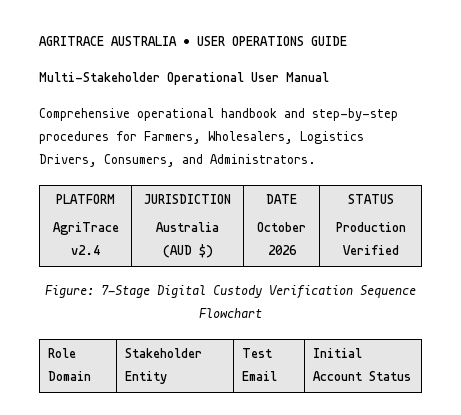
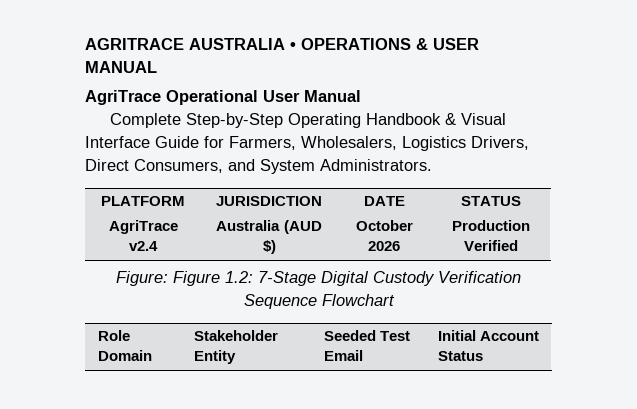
[197,36,347,46] [39,72,329,85] [39,108,398,121] [39,131,109,144] USER OPERATIONS GUIDE // Multi-Stakeholder Operational User Manual // Comprehensive operational handbook and step-by-step procedures -> [301,38,479,50] [85,61,157,73] [85,90,361,105] [110,113,507,128] [85,136,199,148] OPERATIONS & USER MANUAL // AgriTrace Operational User Manual // Complete Step-by-Step Operating Handbook & Visual Interface Guide
(97, 160) none -> [85,159,129,171] Direct
(203, 159) none -> [260,159,315,174] System
(94, 291) none -> [173,271,253,286] Figure 1.2:
(168, 377) none -> [323,330,376,341] Seeded

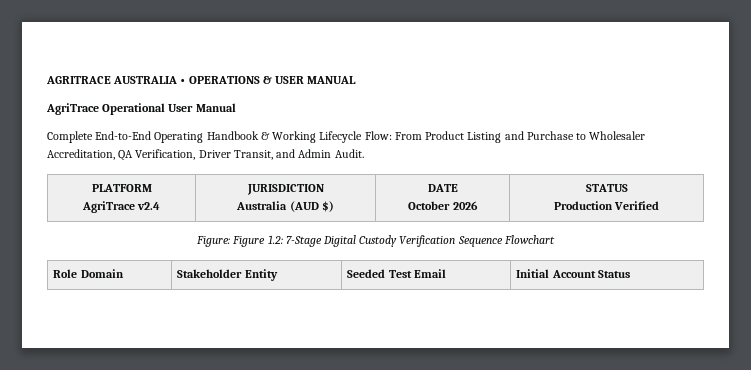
[186,113,284,128] Step-by-Step -> [95,131,152,140] End-to-End
[461,113,507,125] [85,136,529,151] [85,159,432,174] Visual Interface Guide for Farmers, Wholesalers, Logistics Drivers, Direct Consumers, and System Administrators. -> [272,131,646,143] [47,149,364,161] Working Lifecycle Flow: From Product Listing and Purchase to Wholesaler Accreditation, QA Verification, Driver Transit, and Admin Audit.

